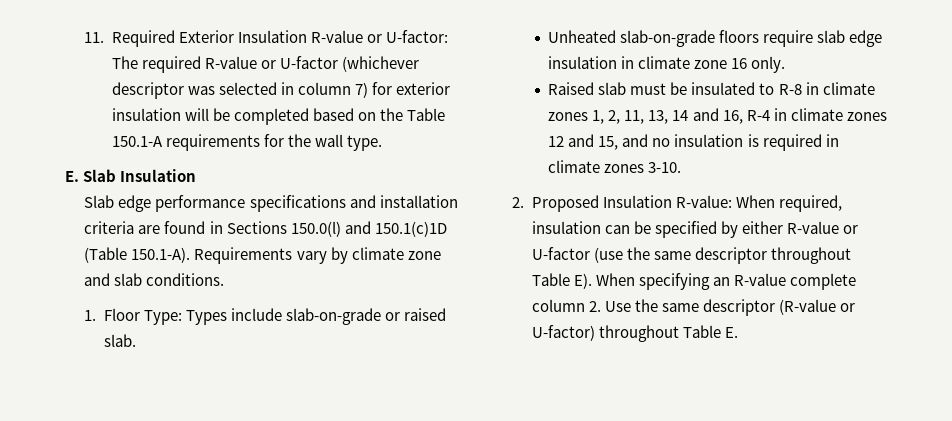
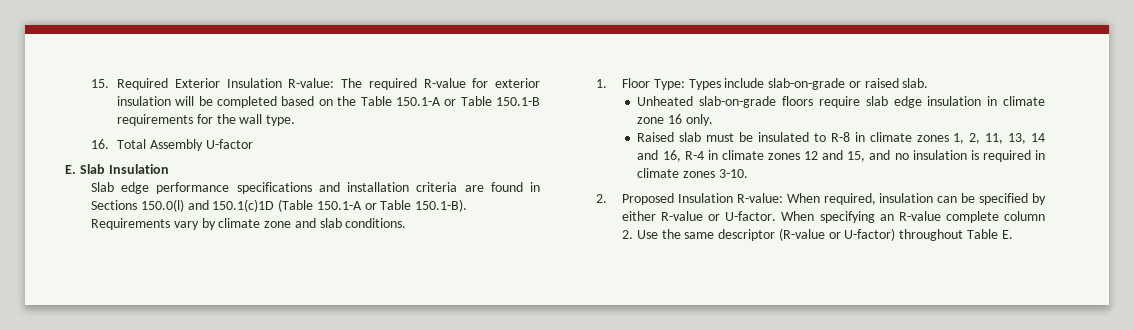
[84,32,105,43] 11. -> [91,79,110,88] 15.
[311,30,449,43] [111,56,420,73] [111,82,369,99] R-value or U-factor: The required R-value or U-factor (whichever descriptor was selected in column 7) -> [288,78,466,90] R-value: The required R-value
(163, 141) none -> [444,96,540,106] or Table 150.1-B
(383, 143) none -> [91,139,253,151] // 16. Total Assembly U-factor
[131,247,191,263] 150.1-A). -> [316,199,468,212] 150.1-A or Table 150.1-B).
[531,247,852,264] [531,273,592,289] U-factor (use the same descriptor throughout Table E). -> [725,211,777,221] U-factor.

